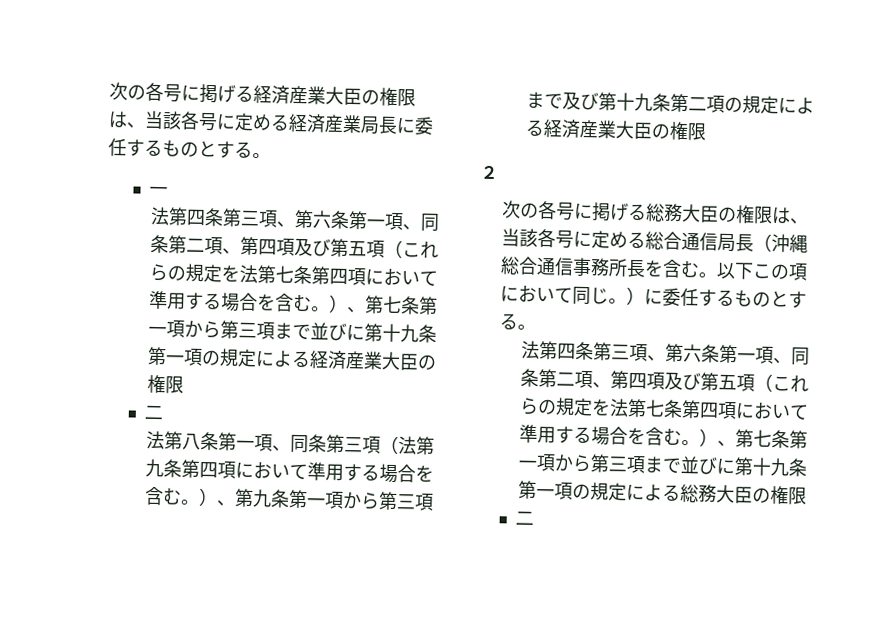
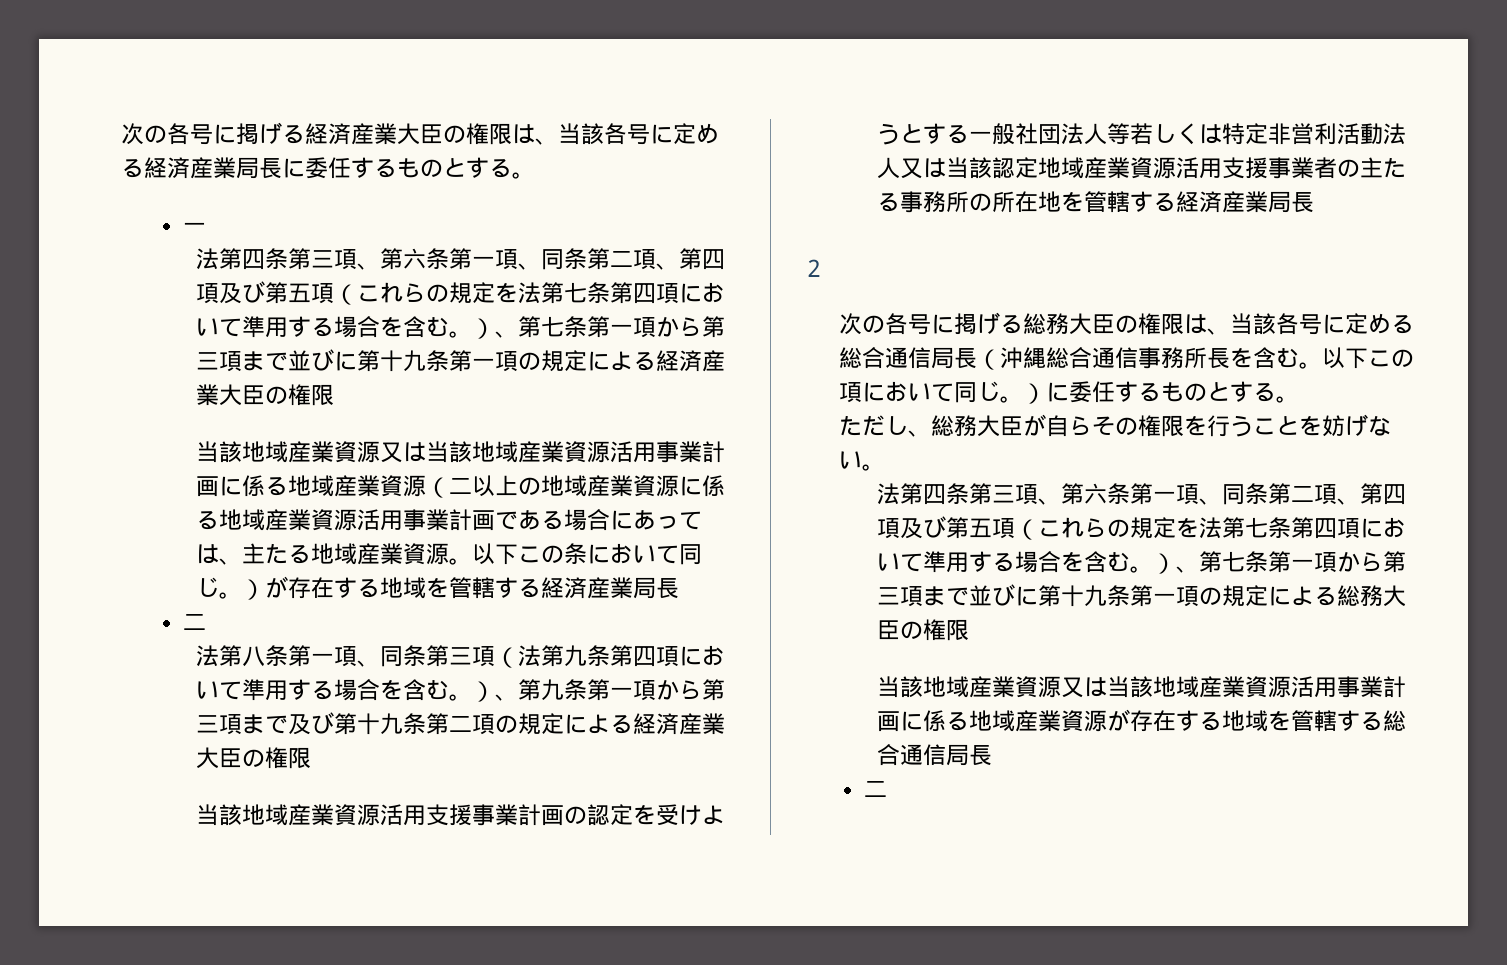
(184, 384) none -> [195,441,725,463] [195,475,725,498] [195,509,702,531] [195,543,702,565] [195,576,679,600] // 当該地域産業資源又は当該地域産業資源活用事業計画に係る地域産業資源（二以上の地域産業資源に係る地域産業資源活用事業計画である場合にあっては、主たる地域産業資源。以下この条において同じ。）が存在する地域を管轄する経済産業局長
(707, 131) none -> [195,804,725,826] [876,123,1406,145] [876,157,1406,179] [876,191,1314,213] // 当該地域産業資源活用支援事業計画の認定を受けようとする一般社団法人等若しくは特定非営利活動法人又は当該認定地域産業資源活用支援事業者の主たる事務所の所在地を管轄する経済産業局長
(536, 327) none -> [839,414,1392,437] [839,451,886,471] // ただし、総務大臣が自らその権限を行うことを妨げない。
(807, 495) none -> [876,676,1406,698] [876,709,1406,732] [876,744,992,766] // 当該地域産業資源又は当該地域産業資源活用事業計画に係る地域産業資源が存在する地域を管轄する総合通信局長

